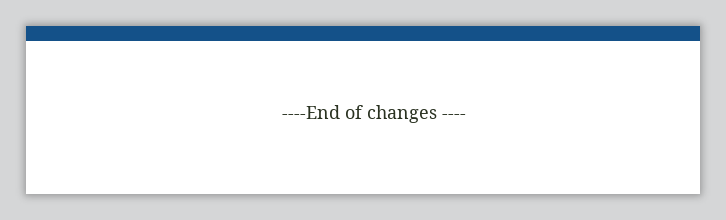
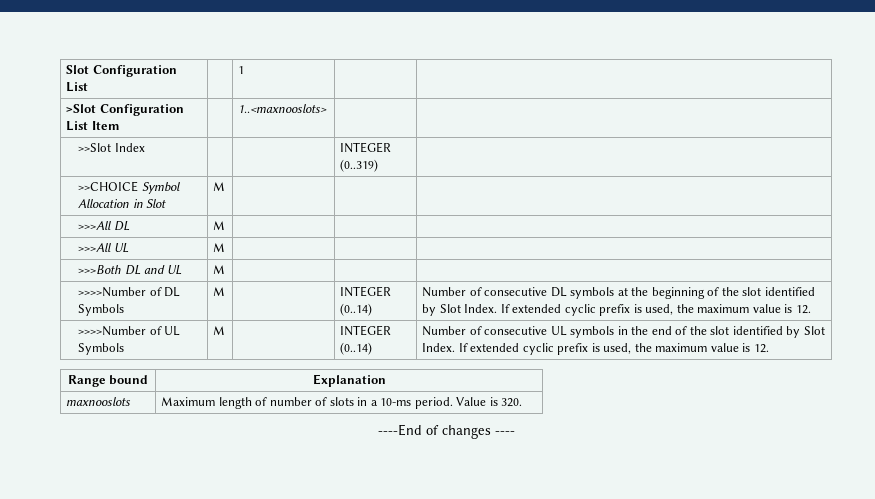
(281, 112) none -> [66,65,177,77] [66,82,89,92] [238,66,245,74] [66,104,184,116] [66,121,120,131] [238,104,328,113] [78,143,145,152] [340,142,392,153] [340,159,379,172] [78,181,180,194] [78,199,167,208] [213,182,226,191] [78,221,130,231] [213,221,226,230] [78,243,129,253] [213,243,226,252] [78,265,182,275] [213,265,226,274] [78,287,181,297] [78,304,125,316] [213,287,226,296] [340,286,392,297] [340,303,373,316] [422,287,815,299] [422,304,812,316] [78,326,181,336] [78,343,125,355] [213,326,226,335] [340,325,392,336] [340,342,373,355] [422,326,826,338] [422,343,769,355] [67,375,149,387] [312,374,386,387] [66,397,132,406] [161,397,523,409] Slot Configuration List | | 1 | | // >Slot Configuration List Item | | 1..<maxnooslots> | | // >>Slot Index | | | INTEGER (0..319) | // >>CHOICE Symbol Allocation in Slot | M | | | // >>>All DL | M | | | // >>>All UL | M | | | // >>>Both DL and UL | M | | | // >>>>Number of DL Symbols | M | | INTEGER (0..14) | Number of consecutive DL symbols at the beginning of the slot identified by Slot Index. If extended cyclic prefix is used, the maximum value is 12. // >>>>Number of UL Symbols | M | | INTEGER (0..14) | Number of consecutive UL symbols in the end of the slot identified by Slot Index. If extended cyclic prefix is used, the maximum value is 12. // Range bound | Explanation // maxnooslots | Maximum length of number of slots in a 10-ms period. Value is 320. //

